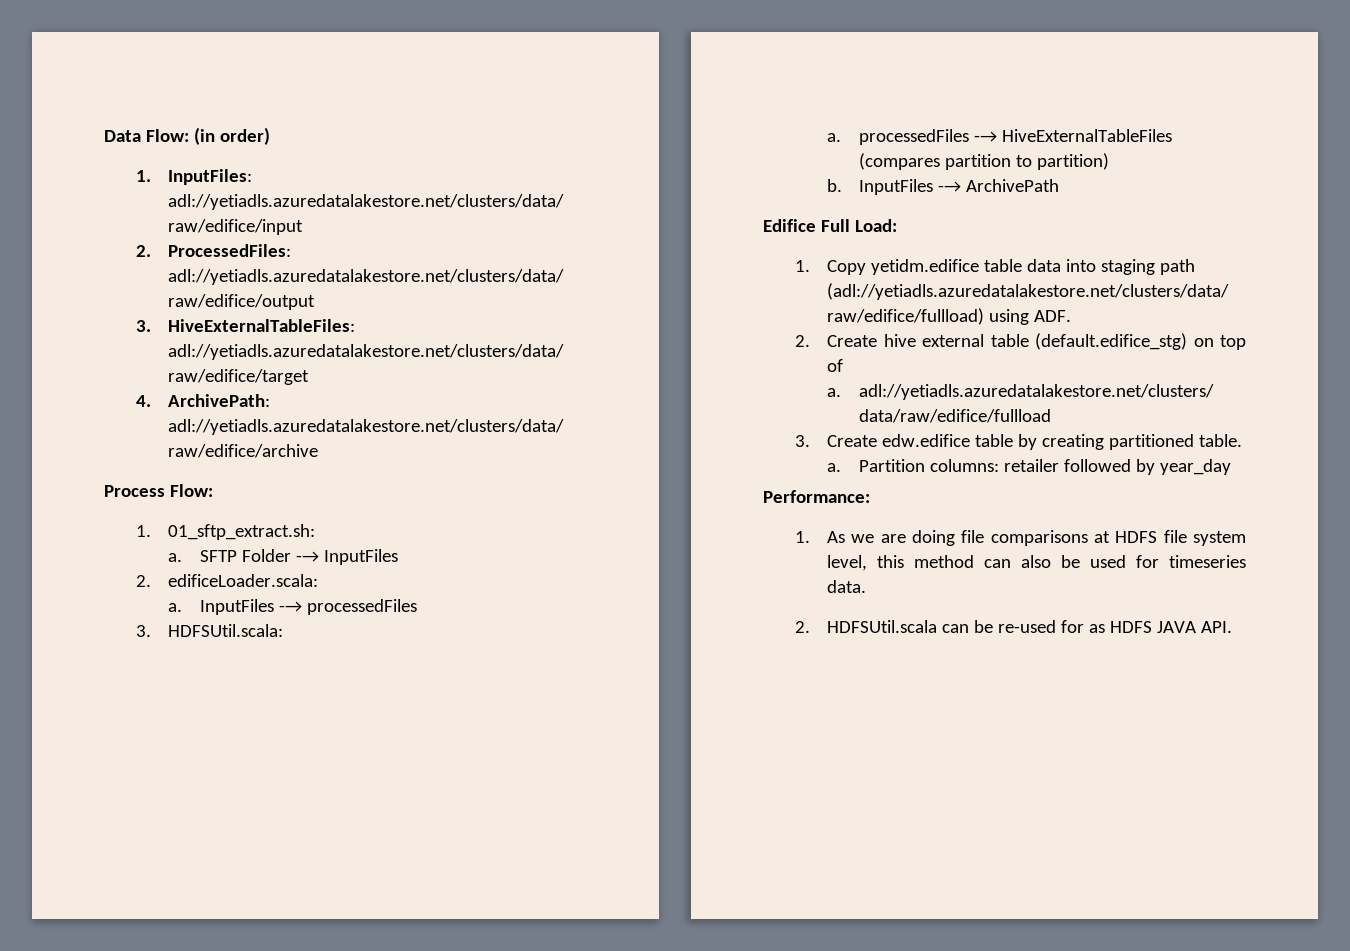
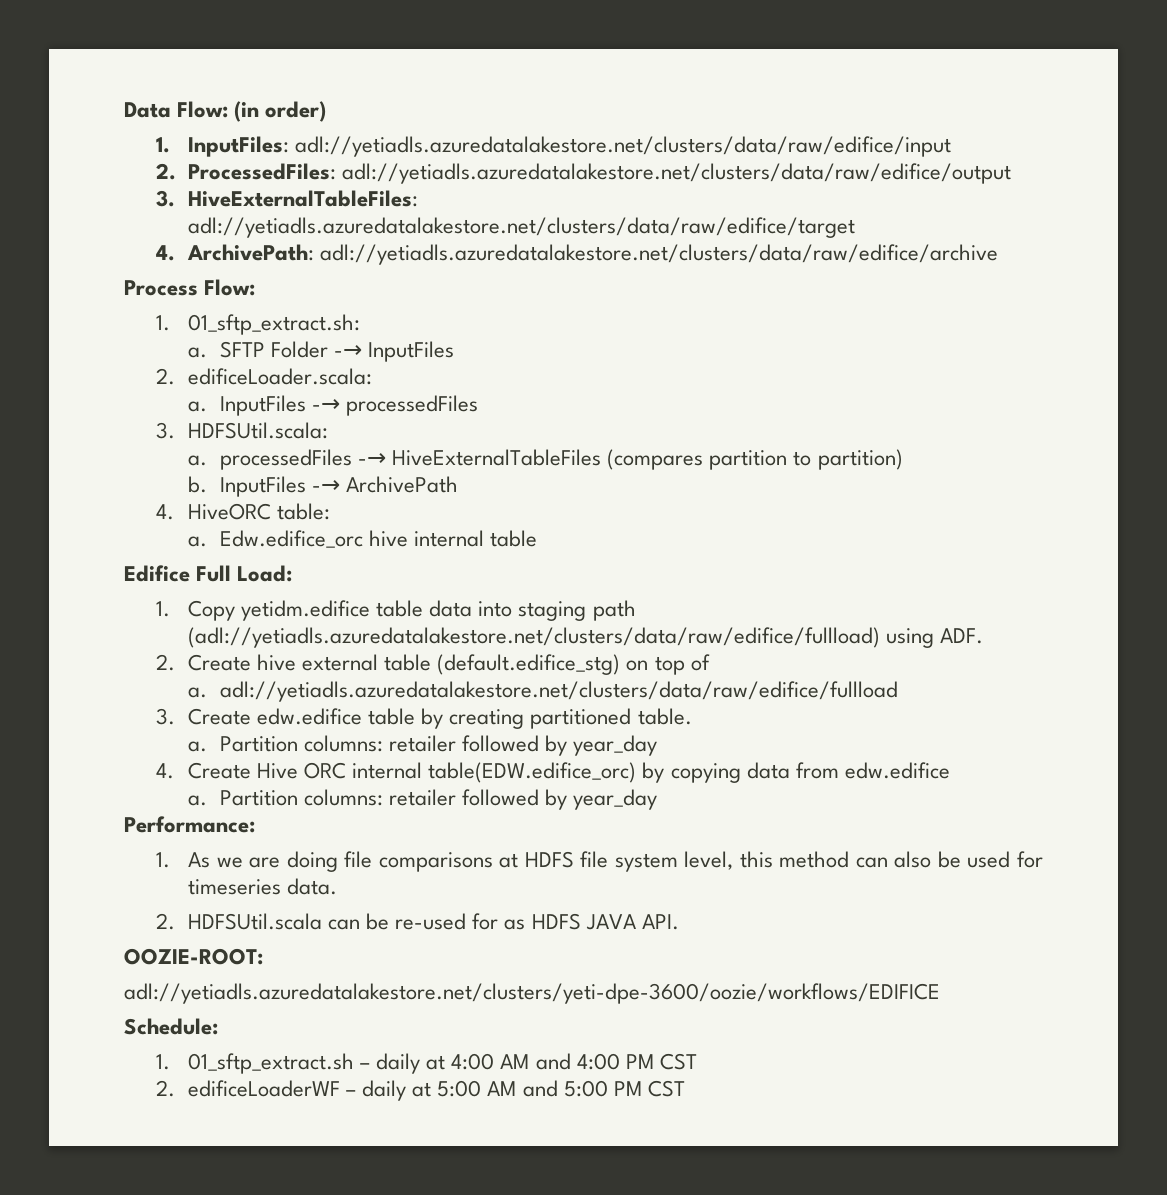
(1060, 185) none -> [156,503,331,520] [188,530,538,548] // 4. HiveORC table: // a. Edw.edifice_orc hive internal table
(1231, 467) none -> [156,762,950,783] [188,789,658,810] // 4. Create Hive ORC internal table(EDW.edifice_orc) by copying data from edw.edifice // a. Partition columns: retailer followed by year_day
(1232, 627) none -> [124,948,263,965] [124,983,940,1004] [124,1018,218,1035] [156,1053,697,1074] [156,1080,685,1101] // OOZIE-ROOT: // adl://yetiadls.azuredatalakestore.net/clusters/yeti-dpe-3600/oozie/workflows/EDIFICE // Schedule: // 1. 01_sftp_extract.sh – daily at 4:00 AM and 4:00 PM CST // 2. edificeLoaderWF – daily at 5:00 AM and 5:00 PM CST

